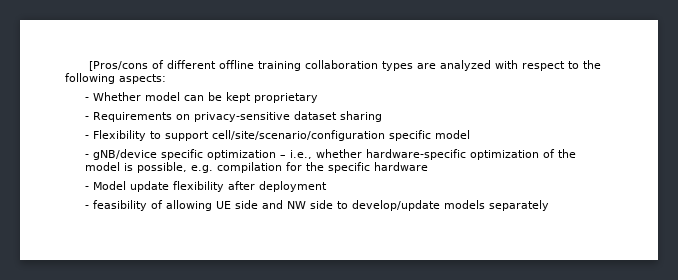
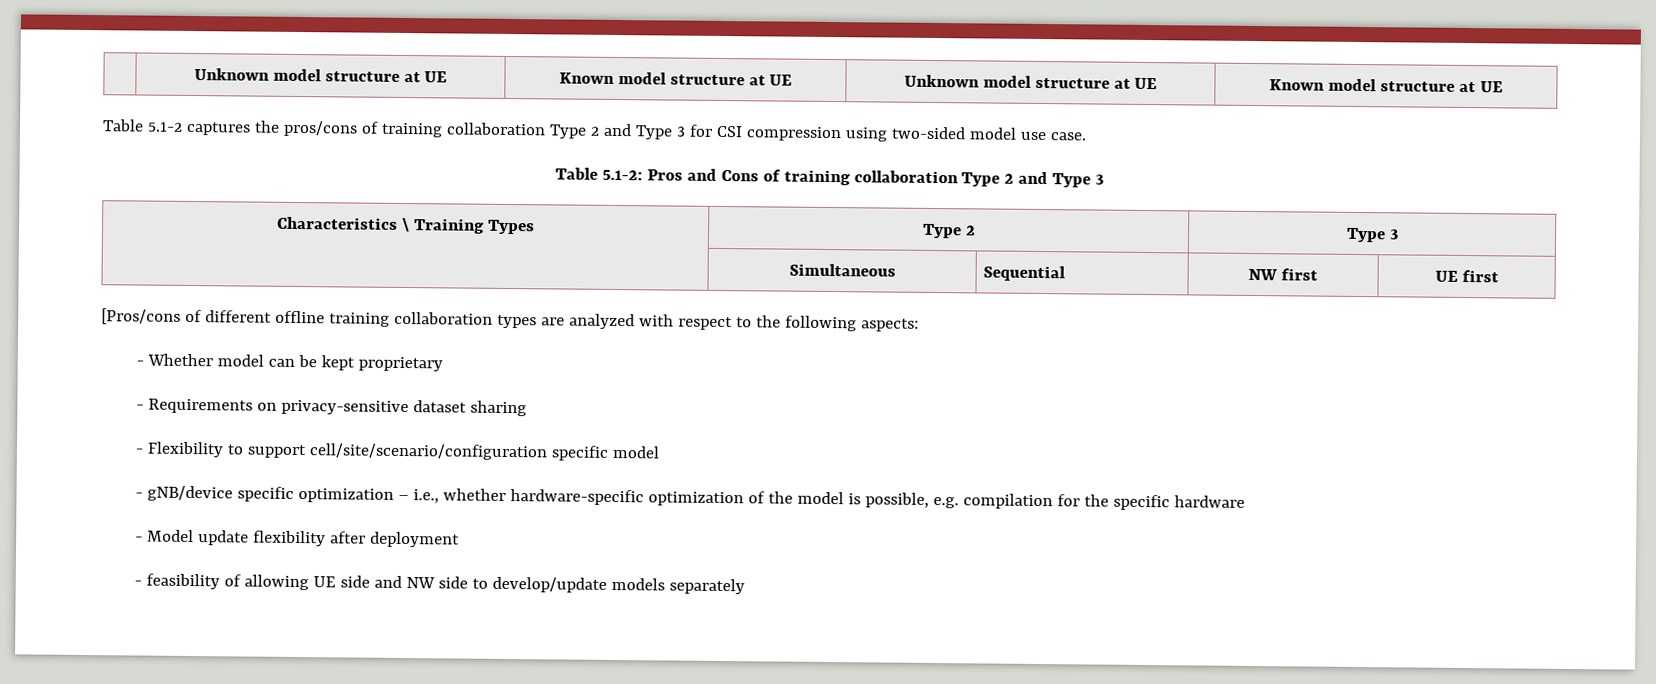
(88, 66) none -> [193,68,448,83] [558,72,793,86] [903,74,1158,90] [1269,78,1503,93] [102,119,1086,142] [554,167,1105,188] [277,216,535,235] [921,223,976,239] [1345,227,1399,243] [788,263,896,277] [982,265,1066,282] [1248,268,1318,281] [1434,269,1499,283] | Unknown model structure at UE | Known model structure at UE | Unknown model structure at UE | Known model structure at UE // Table 5.1-2 captures the pros/cons of training collaboration Type 2 and Type 3 for CSI compression using two-sided model use case. // Table 5.1-2: Pros and Cons of training collaboration Type 2 and Type 3 // Characteristics \ Training Types | Type 2 | Type 3 // | Simultaneous | Sequential | NW first | UE first //

